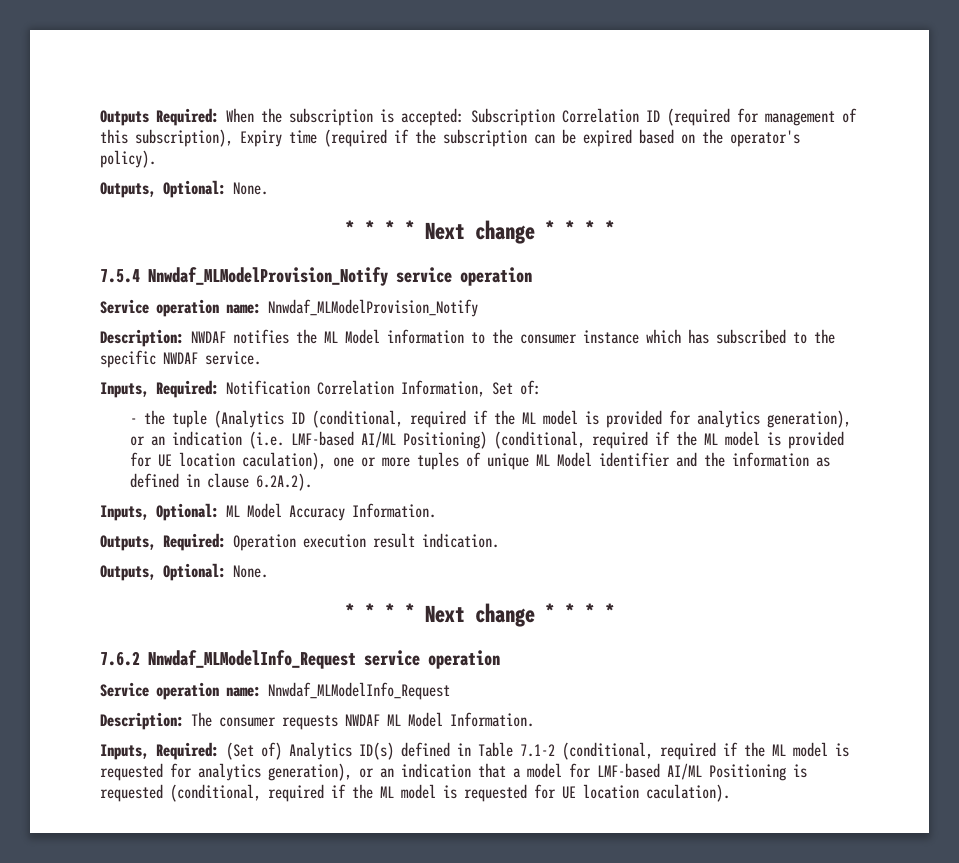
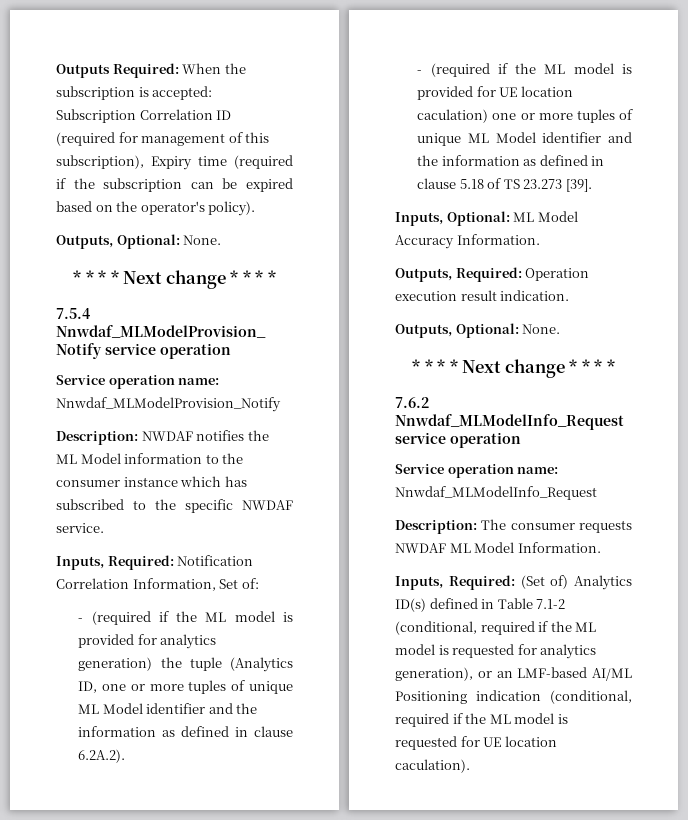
[144,410,467,428] the tuple (Analytics ID (conditional, required -> [91,611,151,625] (required
[767,410,852,428] [130,431,845,449] [130,452,327,470] generation), or an indication (i.e. LMF-based AI/ML Positioning) (conditional, required if the ML model is provided for UE location caculation), -> [78,657,293,672] [78,681,98,693] generation) the tuple (Analytics ID,
(313, 482) none -> [417,63,632,77] [417,86,573,100] [417,109,633,123] [417,132,632,146] [417,155,605,166] [417,178,592,192] // - (required if the ML model is provided for UE location caculation) one or more tuples of unique ML Model identifier and the information as defined in clause 5.18 of TS 23.273 [39].
[401,763,591,778] indication that a model for -> (513, 674) none
[793,764,807,778] [100,784,163,802] is requested -> [476,690,541,701] indication

